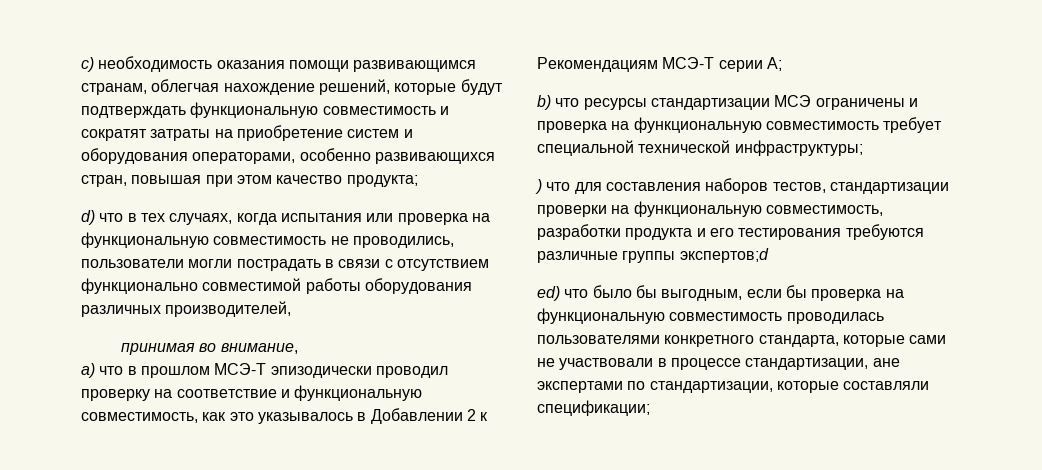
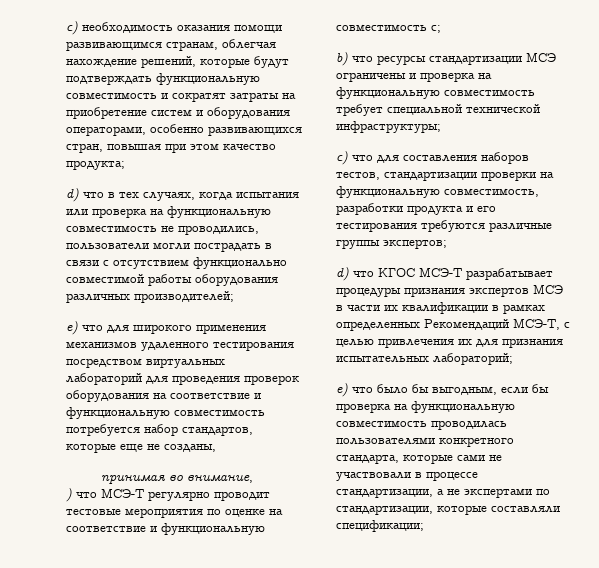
[165,301,292,317] [120,343,298,355] [81,363,448,378] [81,385,423,401] [81,408,489,424] [537,57,782,72] производителей, // принимая во внимание, // a) что в прошлом МСЭ-Т эпизодически проводил проверку на соответствие и функциональную совместимость, как это указывалось в Добавлении 2 к Рекомендациям МСЭ-Т серии А; -> [134,291,234,303] [66,321,266,335] [66,341,294,351] [66,358,225,368] [66,373,299,385] [66,390,261,402] [66,407,265,419] [66,424,253,436] [66,443,216,453] [101,475,254,484] [66,488,270,502] [66,508,283,518] [66,523,265,535] [336,24,441,33] производителей; // e) что для широкого применения механизмов удаленного тестирования посредством виртуальных лабораторий для проведения проверок оборудования на соответствие и функциональную совместимость потребуется набор стандартов, которые еще не созданы, // принимая во внимание, // ) что МСЭ-Т регулярно проводит тестовые мероприятия по оценке на соответствие и функциональную совместимость с;
[535,179,542,194] ) -> [336,151,348,165] c)
[679,248,769,263] [537,286,560,301] экспертов;d // ed) -> [383,239,447,249] [336,267,553,281] [336,284,563,297] [336,302,545,314] [336,318,570,331] [336,338,563,348] [336,353,513,365] [336,383,348,397] экспертов; // d) что КГОС МСЭ-Т разрабатывает процедуры признания экспертов МСЭ в части их квалификации в рамках определенных Рекомендаций МСЭ-Т, с целью привлечения их для признания испытательных лабораторий; // e)
[872,358,900,367] ане -> [437,489,460,495] а не

